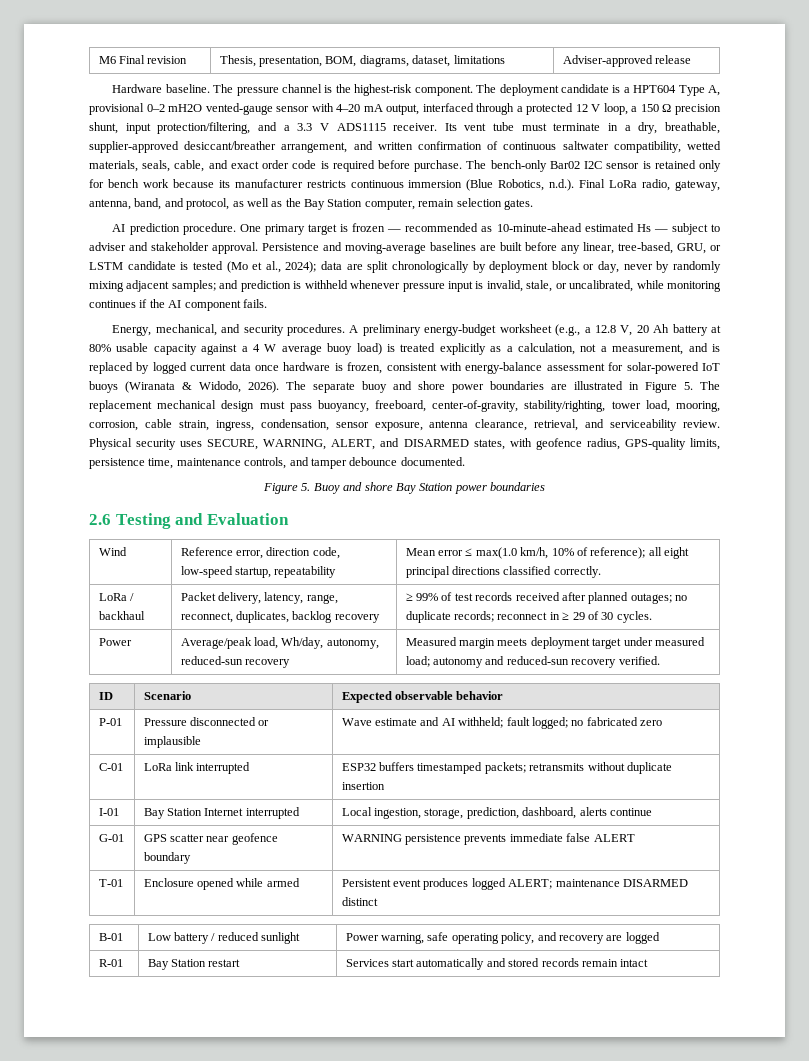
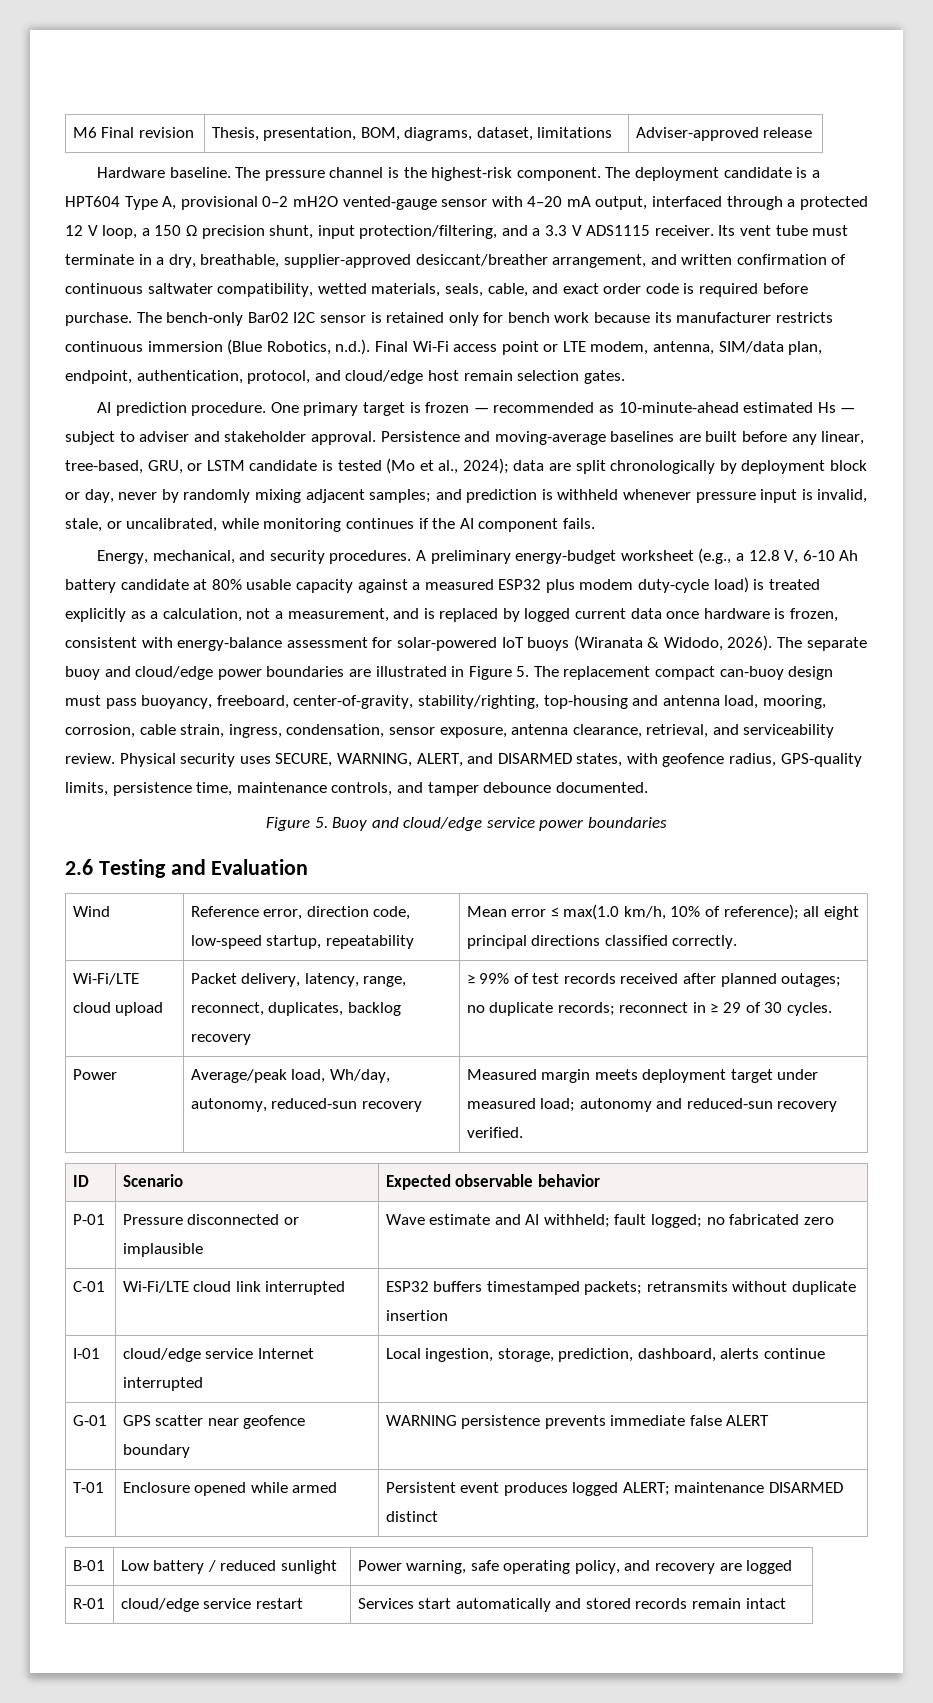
[609,179,720,191] [89,198,415,210] LoRa radio, gateway, antenna, band, and protocol, as well as the Bay Station computer, -> [412,341,823,355] [65,370,459,384] Wi-Fi access point or LTE modem, antenna, SIM/data plan, endpoint, authentication, protocol, and cloud/edge host
[636,325,649,333] 20 -> [802,550,835,561] 6-10
(708, 330) none -> [120,579,189,590] candidate
[253,343,353,355] 4 W average buoy -> [424,579,710,593] measured ESP32 plus modem duty-cycle
[418,381,445,390] shore -> [135,666,214,680] cloud/edge
[157,400,217,409] mechanical -> [655,666,784,680] compact can-buoy
[611,401,641,409] tower -> [543,695,720,709] top-housing and antenna
[364,482,453,494] shore Bay Station -> [403,817,535,831] cloud/edge service
[98,593,135,601] [98,611,145,620] LoRa / backhaul -> [72,973,139,985] [72,1002,164,1016] Wi-Fi/LTE cloud upload
[143,763,172,771] LoRa -> [122,1281,232,1293] Wi-Fi/LTE cloud
[143,808,203,819] Bay Station -> [122,1348,254,1362] cloud/edge service
[147,959,207,970] Bay Station -> [120,1598,252,1612] cloud/edge service

